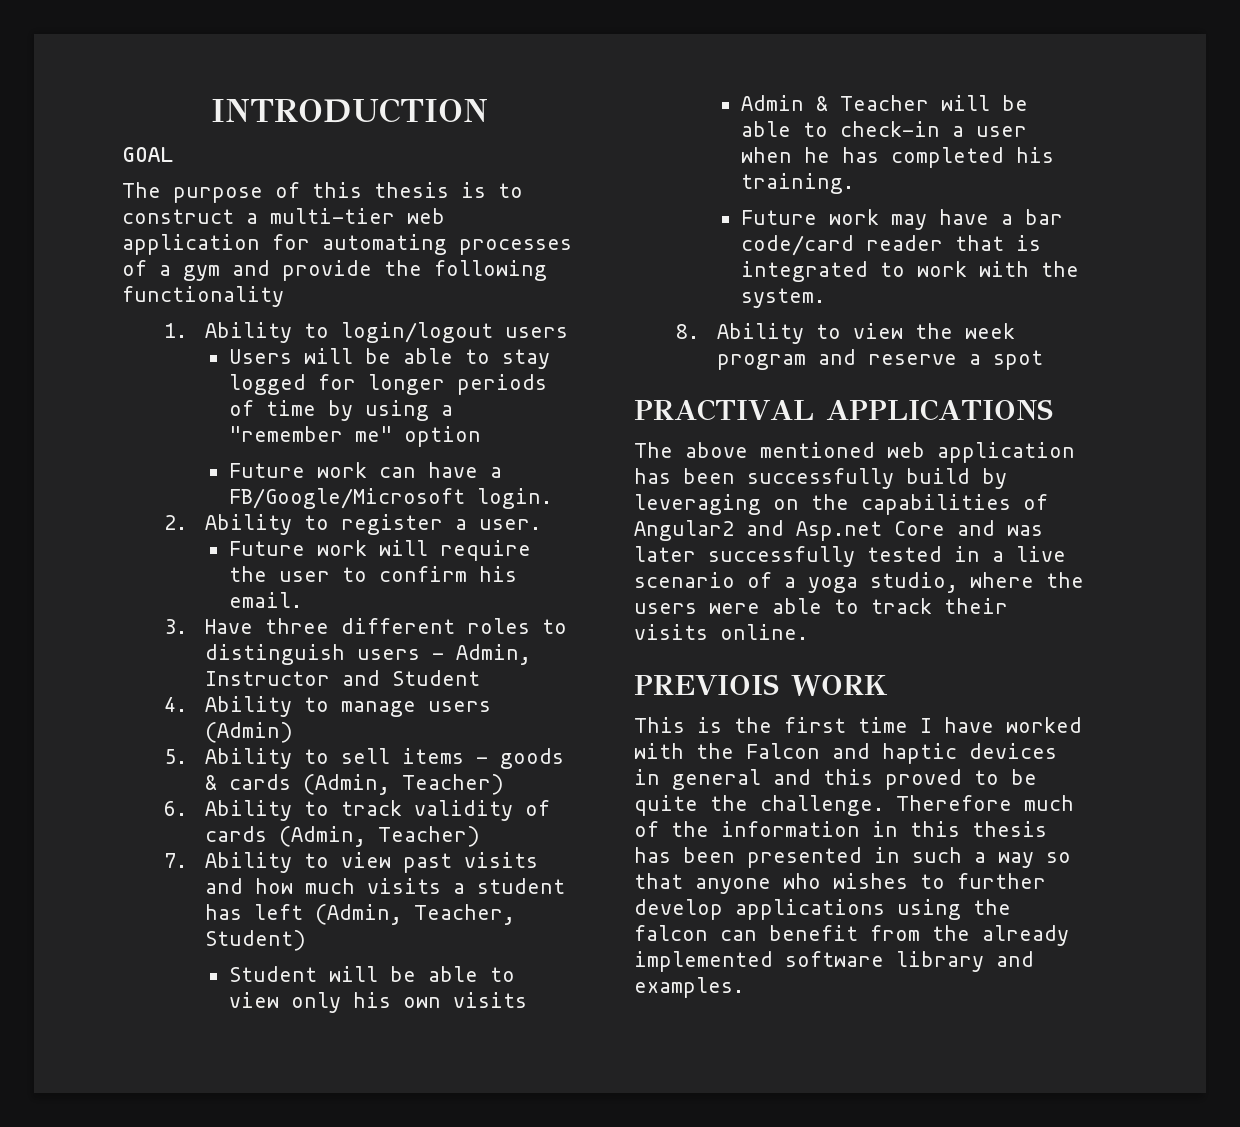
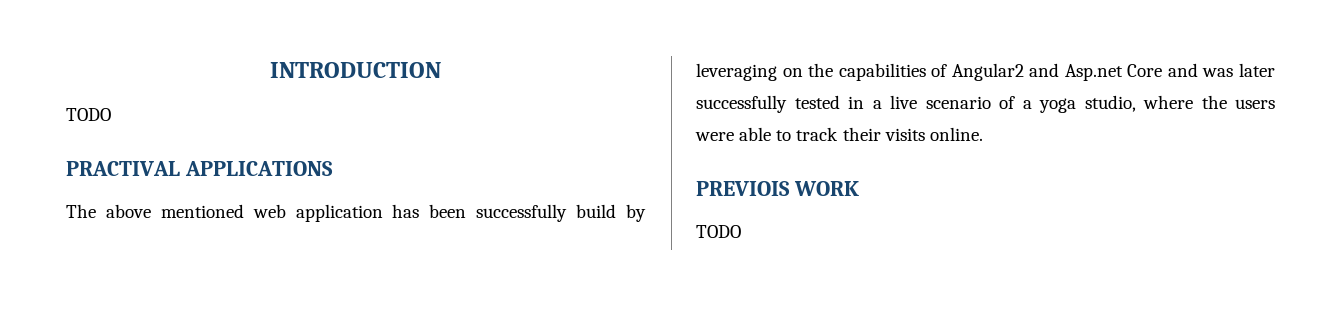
[122,147,173,162] [122,182,523,203] [122,208,445,224] [122,234,572,255] [122,260,547,281] [122,286,284,307] [163,322,569,343] [228,348,550,369] [228,374,547,395] [228,400,453,421] [228,426,481,447] [228,462,502,478] [228,488,552,509] [163,514,542,535] [228,540,531,561] [228,566,517,582] [228,592,302,608] [163,618,568,634] [205,644,532,665] [205,670,481,686] [163,696,492,717] [205,722,294,743] [163,748,565,769] [205,774,505,795] [163,800,551,821] [205,826,481,847] [163,852,539,873] [205,878,566,894] [205,904,516,925] [205,930,307,951] [228,966,515,982] [228,992,527,1013] [740,95,1028,111] [740,121,1027,137] [740,147,1054,168] [740,173,854,194] [740,209,1063,230] [740,235,1041,256] [740,261,1079,282] [740,288,825,308] [675,323,1016,344] [717,349,1044,370] GOAL // The purpose of this thesis is to construct a multi-tier web application for automating processes of a gym and provide the following functionality // 1. Ability to login/logout users // Users will be able to stay logged for longer periods of time by using a "remember me" option // Future work can have a FB/Google/Microsoft login. // 2. Ability to register a user. // Future work will require the user to confirm his email. // 3. Have three different roles to distinguish users - Admin, Instructor and Student // 4. Ability to manage users (Admin) // 5. Ability to sell items - goods & cards (Admin, Teacher) // 6. Ability to track validity of cards (Admin, Teacher) // 7. Ability to view past visits and how much visits a student has left (Admin, Teacher, Student) // Student will be able to view only his own visits // Admin & Teacher will be able to check-in a user when he has completed his training. // Future work may have a bar code/card reader that is integrated to work with the system. // 8. Ability to view the week program and reserve a spot -> [66,108,111,121] TODO
[634,717,1082,733] [634,743,1057,764] [634,769,1037,790] [634,795,1074,816] [634,821,1047,837] [634,847,1071,868] [634,873,1046,894] [634,899,1011,920] [634,925,1069,946] [634,951,1034,972] [634,977,744,998] This is the first time I have worked with the Falcon and haptic devices in general and this proved to be quite the challenge. Therefore much of the information in this thesis has been presented in such a way so that anyone who wishes to further develop applications using the falcon can benefit from the already implemented software library and examples. -> [696,225,741,238] TODO

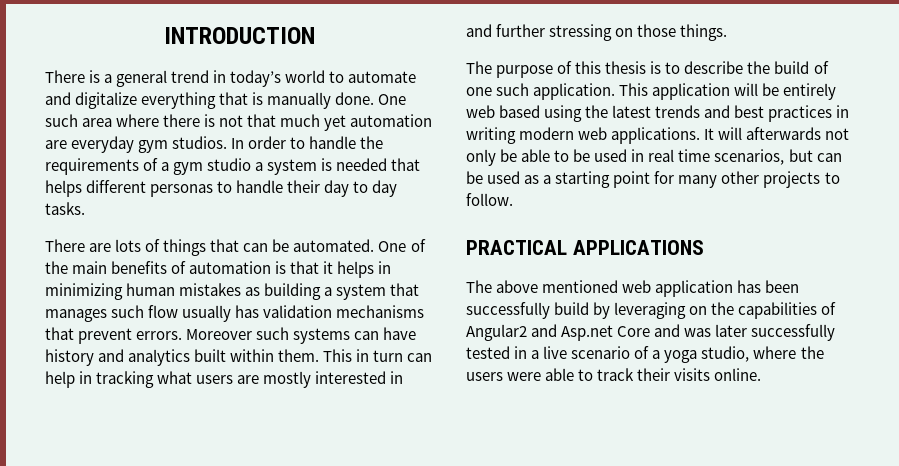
[66,108,111,121] [66,161,180,176] TODO // PRACTIVAL -> [45,70,417,87] [45,92,407,109] [45,114,433,131] [45,136,384,153] [45,158,421,175] [45,180,398,197] [45,202,85,215] [45,239,426,256] [45,261,392,278] [45,283,420,300] [45,305,425,322] [45,327,417,344] [45,349,433,366] [45,371,404,388] [466,24,728,41] [466,61,829,78] [466,83,837,100] [466,105,850,122] [466,127,850,144] [466,149,842,166] [466,171,840,188] [466,193,513,206] [466,240,567,255] There is a general trend in today’s world to automate and digitalize everything that is manually done. One such area where there is not that much yet automation are everyday gym studios. In order to handle the requirements of a gym studio a system is needed that helps different personas to handle their day to day tasks. // There are lots of things that can be automated. One of the main benefits of automation is that it helps in minimizing human mistakes as building a system that manages such flow usually has validation mechanisms that prevent errors. Moreover such systems can have history and analytics built within them. This in turn can help in tracking what users are mostly interested in and further stressing on those things. // The purpose of this thesis is to describe the build of one such application. This application will be entirely web based using the latest trends and best practices in writing modern web applications. It will afterwards not only be able to be used in real time scenarios, but can be used as a starting point for many other projects to follow. // PRACTICAL
[696,181,859,196] [696,225,741,238] // PREVIOIS WORK // TODO -> (762, 374) none

